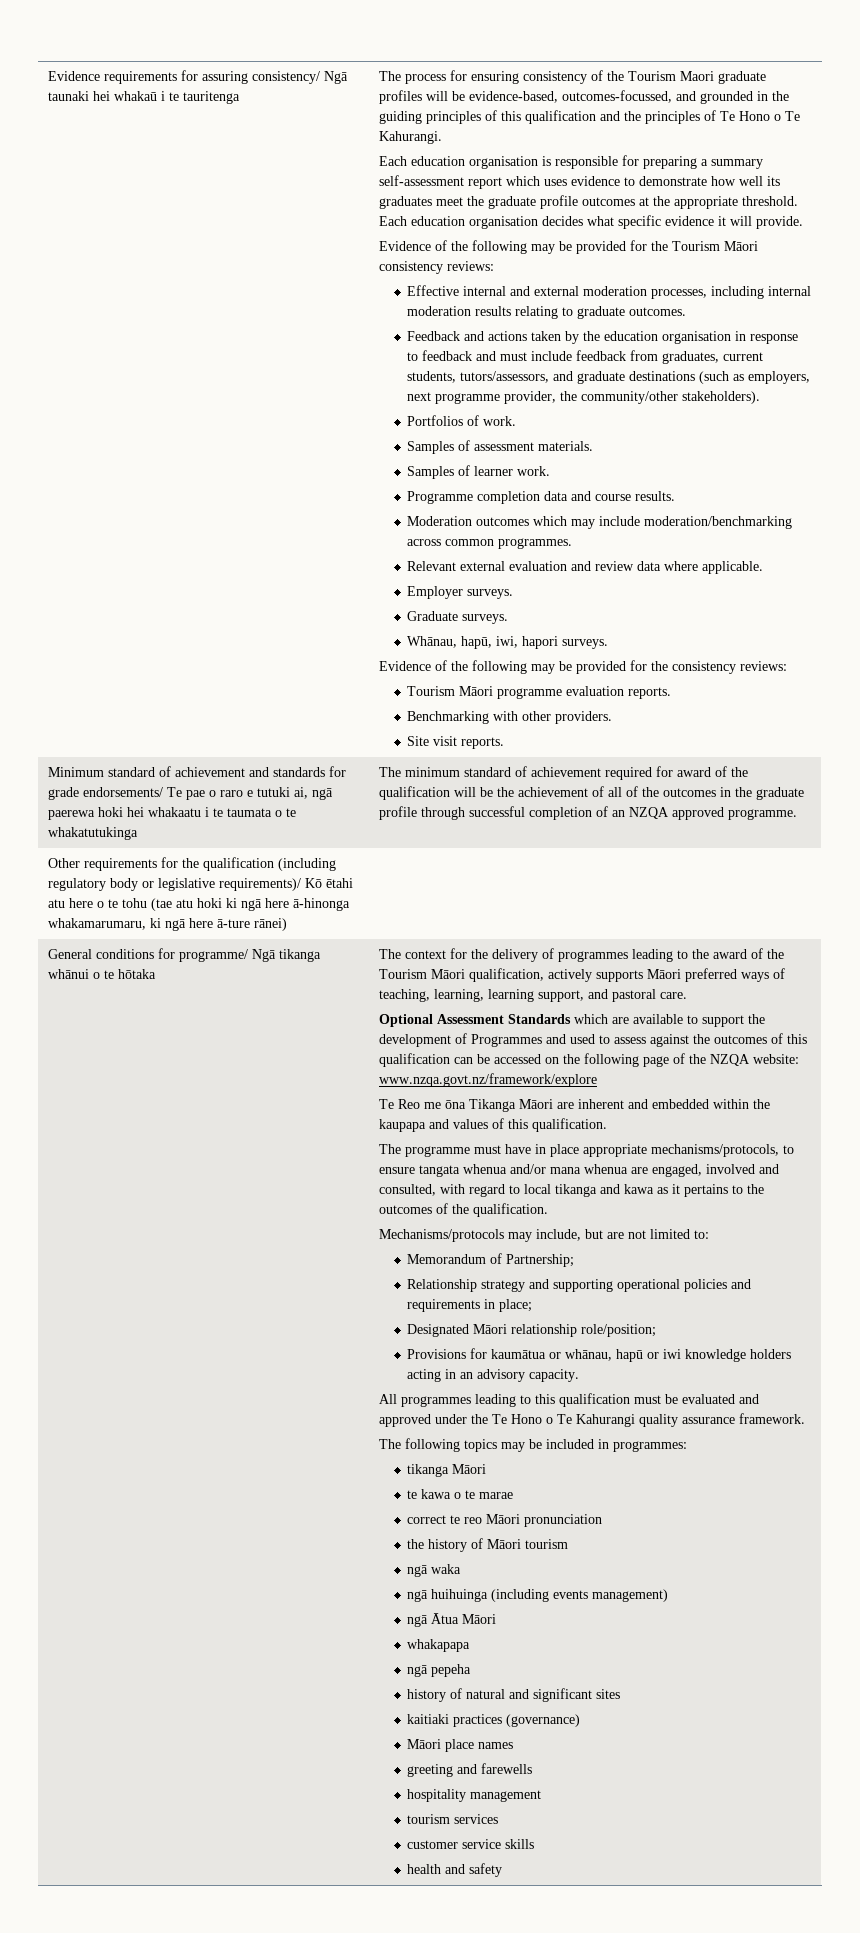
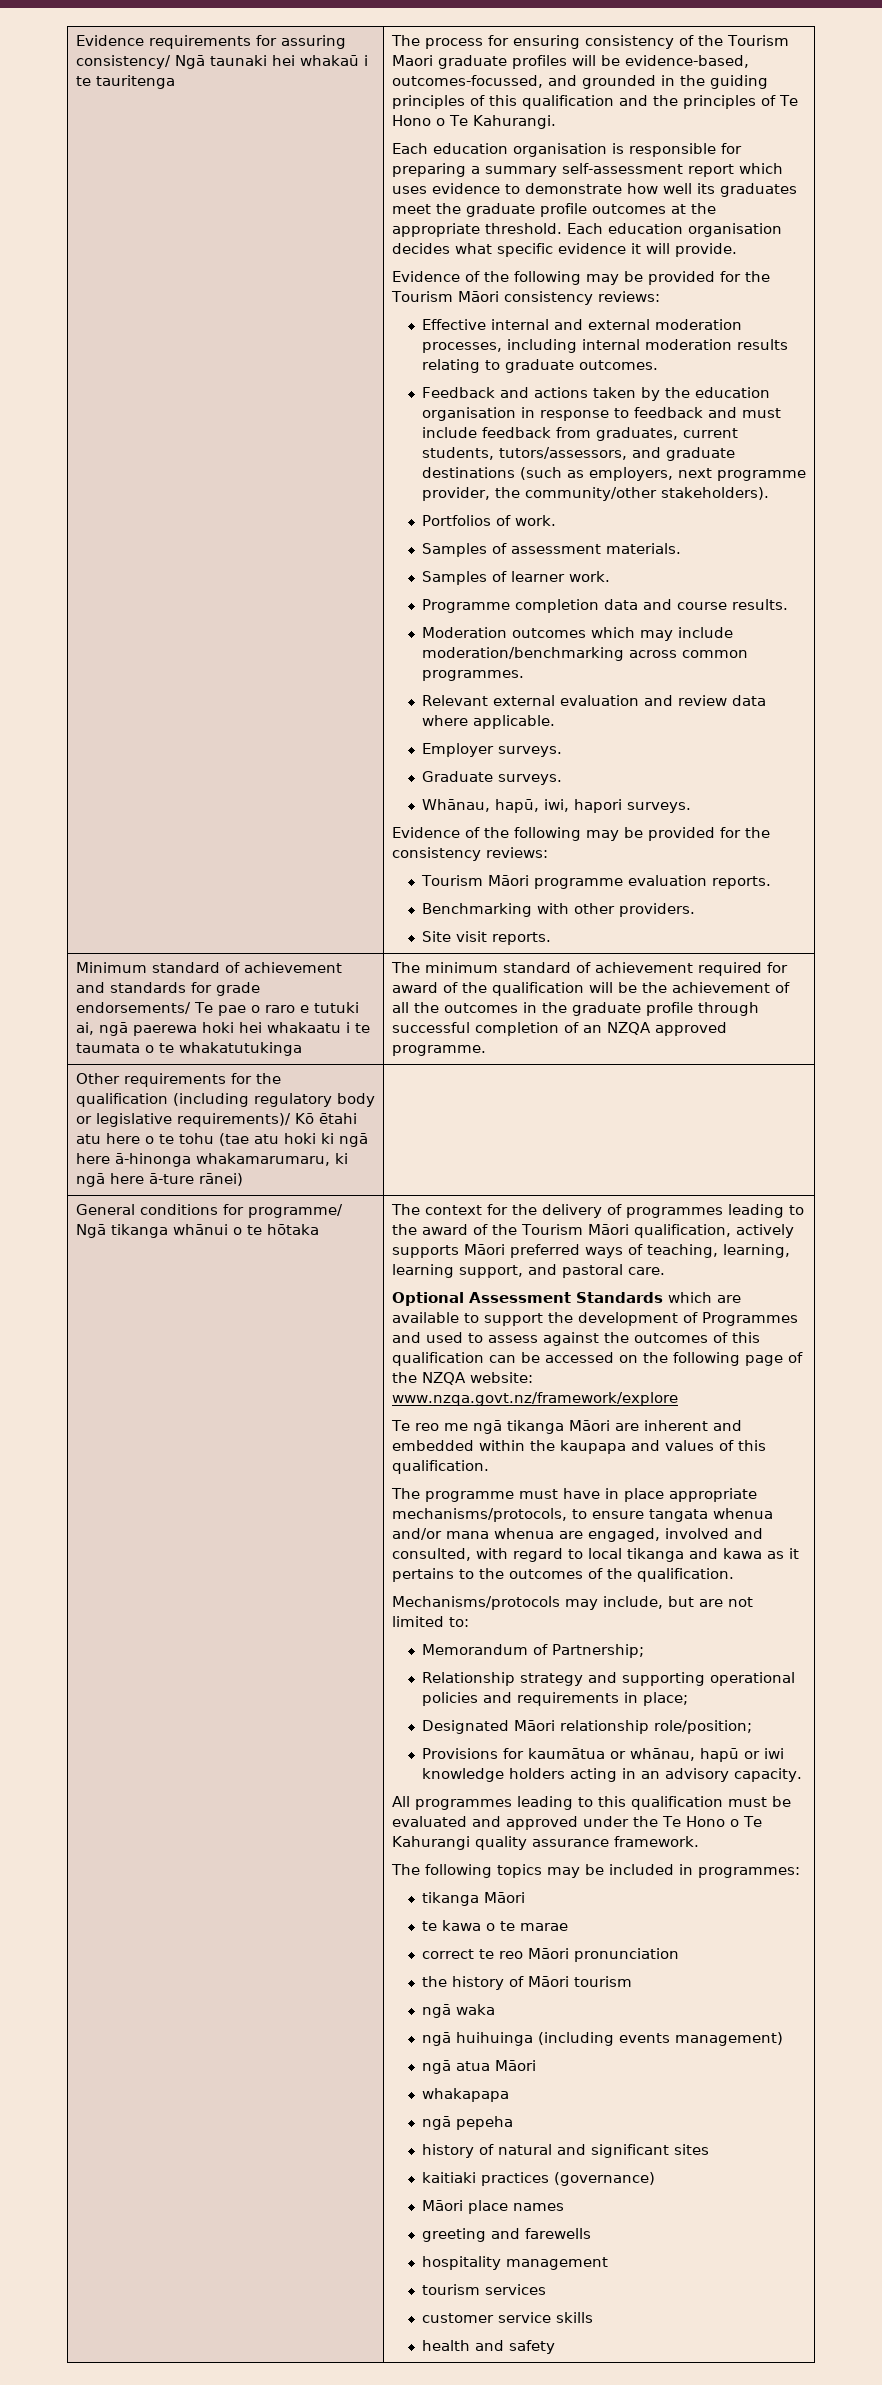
[625,786,638,797] of -> (409, 1007) none
[397,1099,516,1112] Reo me ōna Tikanga -> [414,1420,564,1434] reo me ngā tikanga
[431,1613,460,1624] Ātua -> [455,2061,490,2071] atua

